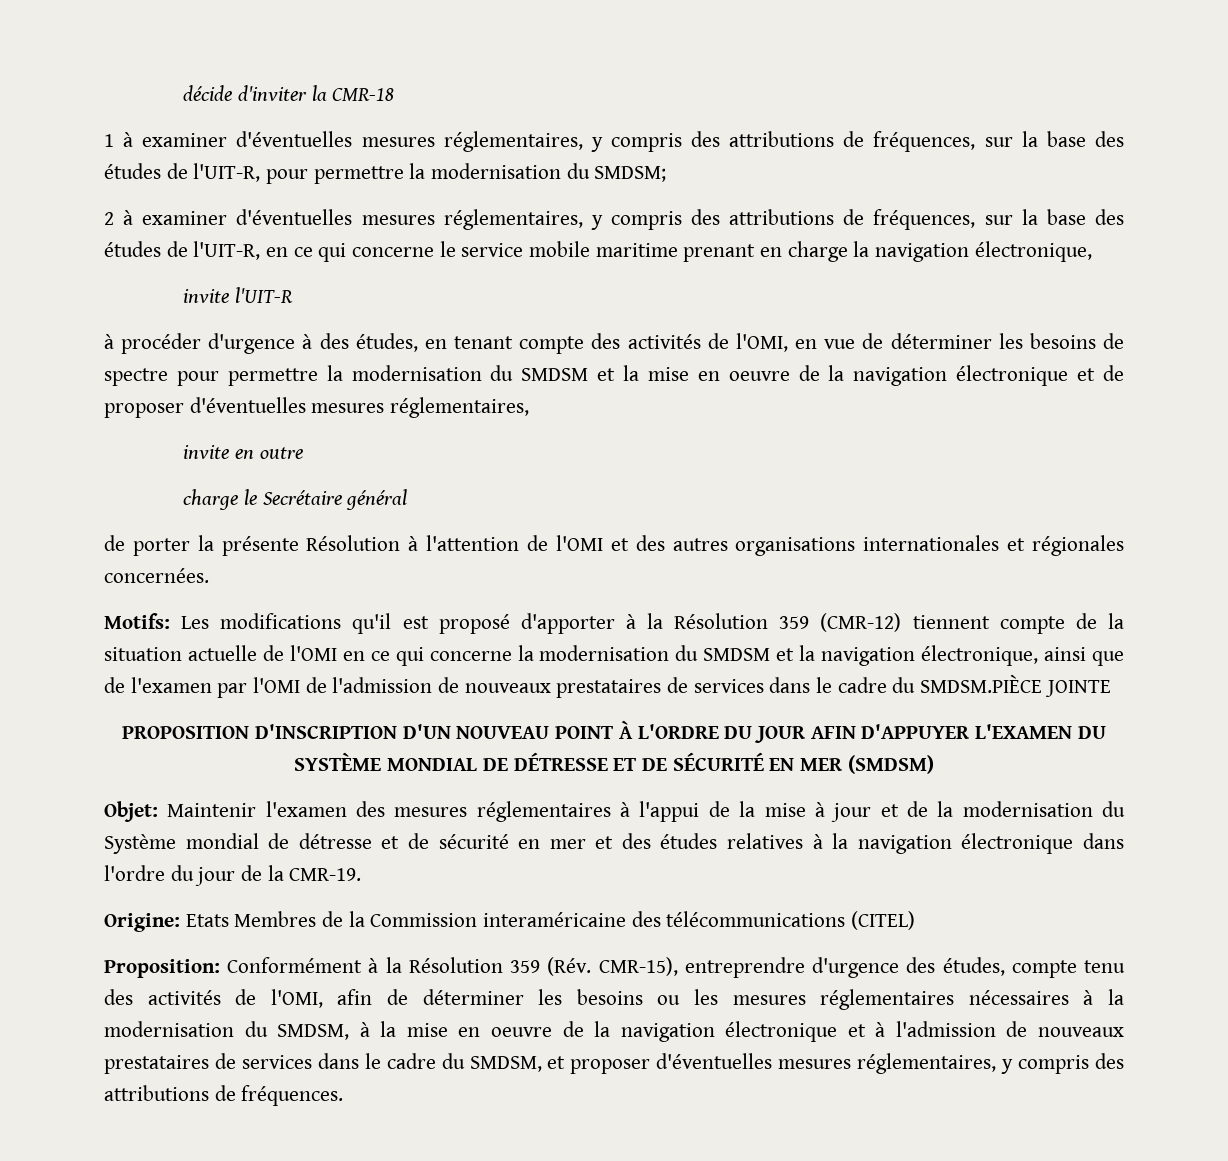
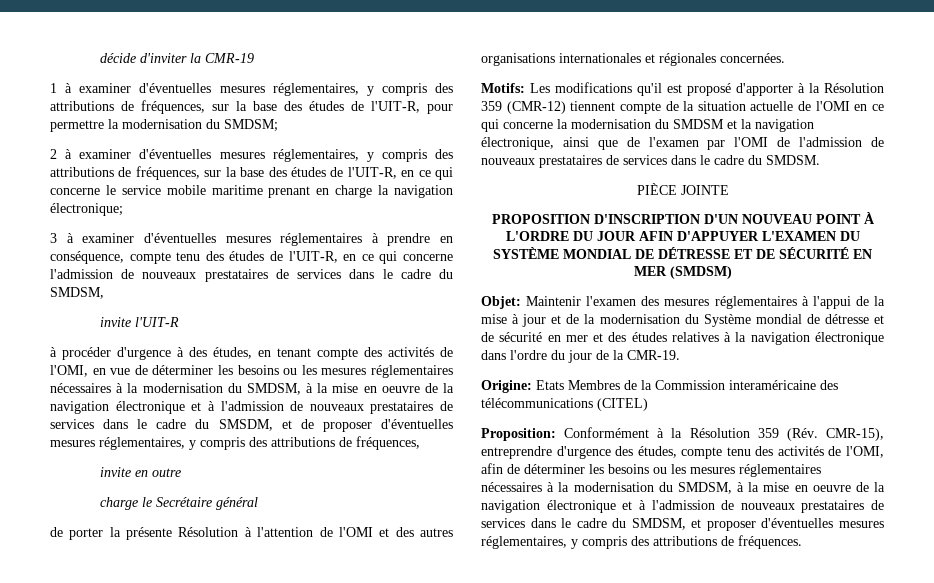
[332,88,395,101] CMR-18 -> [204,53,254,63] CMR-19
[974,241,1092,262] électronique, -> [50,203,123,216] [50,233,453,246] [50,251,454,264] [50,269,454,282] [50,287,104,299] électronique; // 3 à examiner d'éventuelles mesures réglementaires à prendre en conséquence, compte tenu des études de l'UIT-R, en ce qui concerne l'admission de nouveaux prestataires de services dans le cadre du SMDSM,
[1102,333,1124,349] [104,365,1096,386] de spectre pour permettre la modernisation du SMDSM et la mise en oeuvre de la navigation électronique et -> [283,365,453,378] [50,383,455,395] [50,401,453,414] [50,419,292,431] ou les mesures réglementaires nécessaires à la modernisation du SMDSM, à la mise en oeuvre de la navigation électronique et à l'admission de nouveaux prestataires de services dans le cadre du SMSDM, et
(530, 407) none -> [189,436,420,450] y compris des attributions de fréquences,
[920,674,1043,693] SMDSM.PIÈCE -> [766,155,820,165] [636,183,677,195] SMDSM. // PIÈCE

